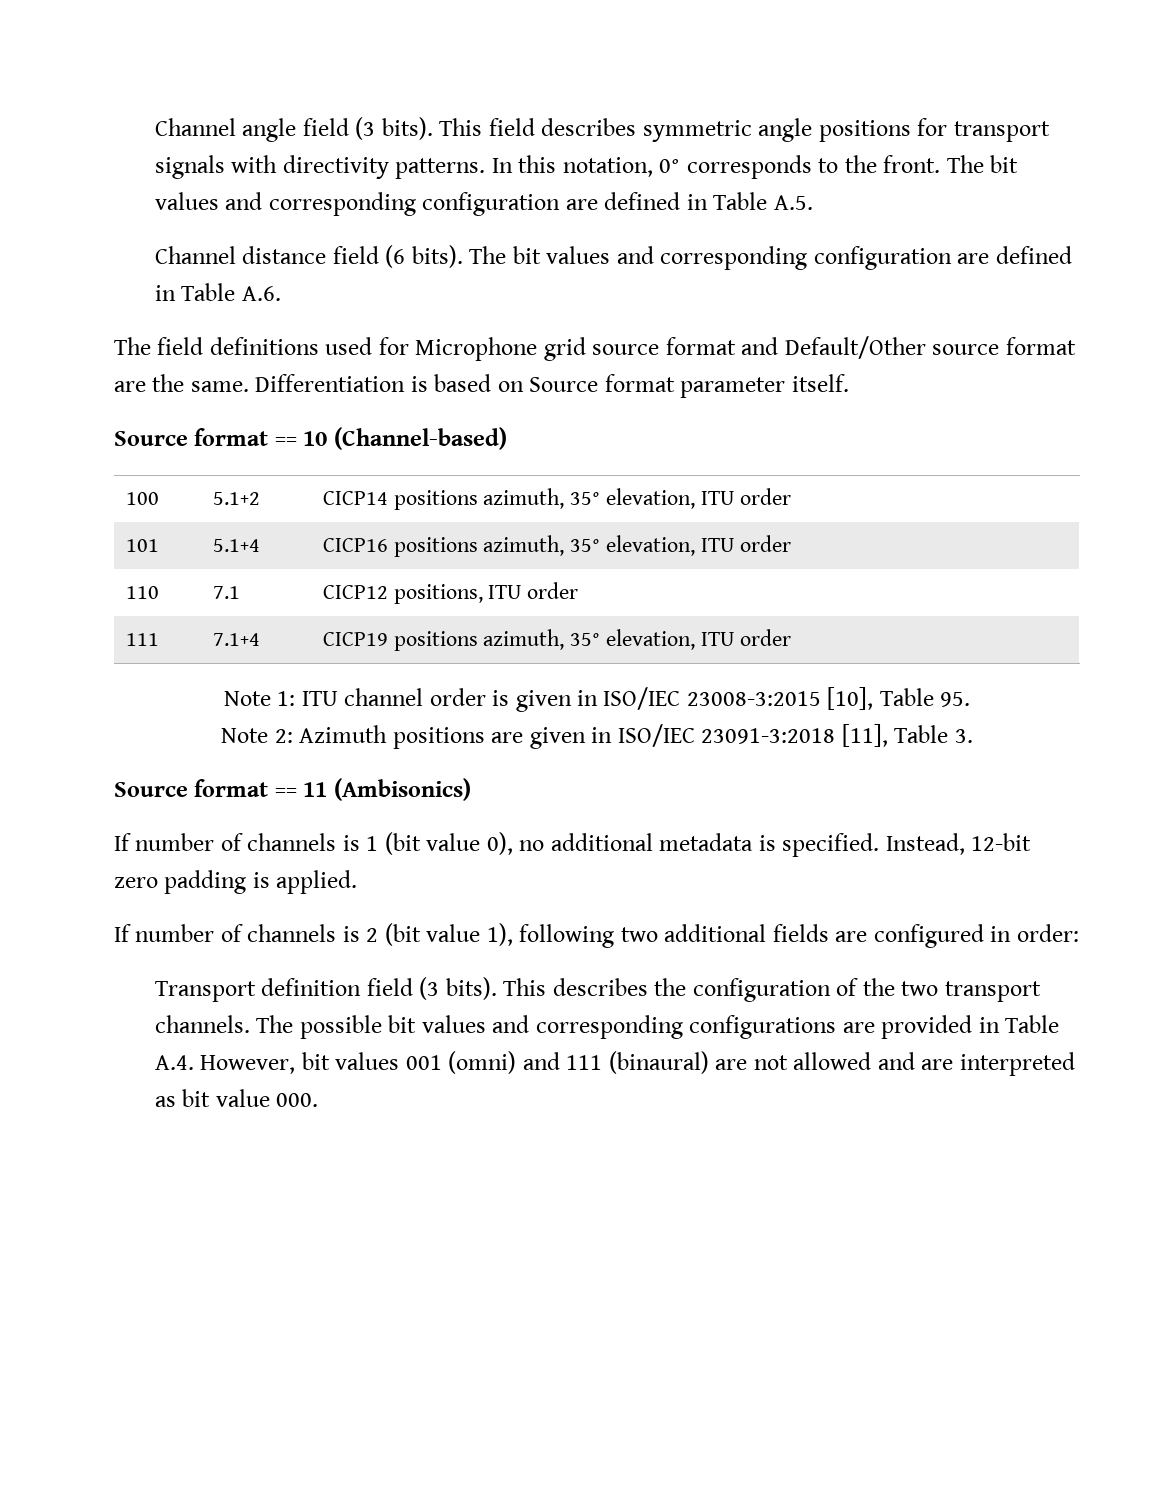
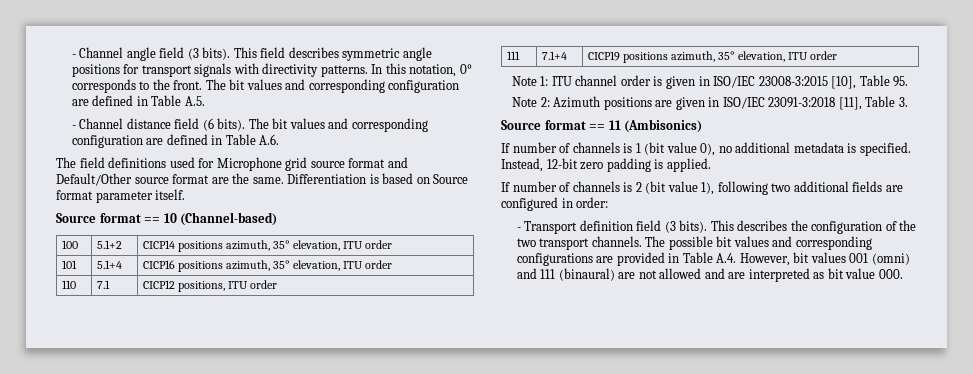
(154, 127) none -> [71,54,76,58] -
(813, 202) none -> [71,125,76,129] -
(1079, 933) none -> [516,227,521,231] -

